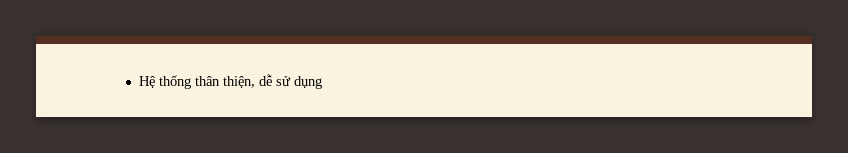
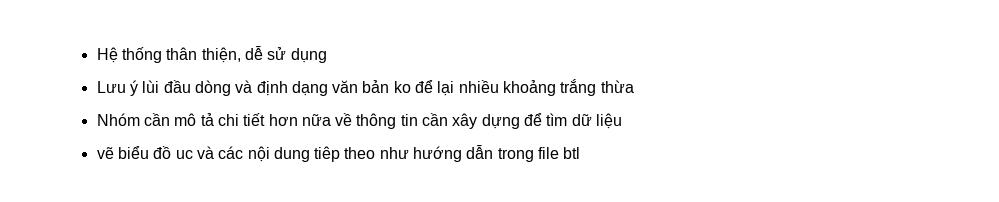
(322, 82) none -> [96,79,634,96] [96,113,623,129] [96,145,581,162] // Lưu ý lùi đầu dòng và định dạng văn bản ko để lại nhiều khoảng trắng thừa // Nhóm cần mô tả chi tiết hơn nữa về thông tin cần xây dựng để tìm dữ liệu // vẽ biểu đồ uc và các nội dung tiêp theo như hướng dẫn trong file btl

